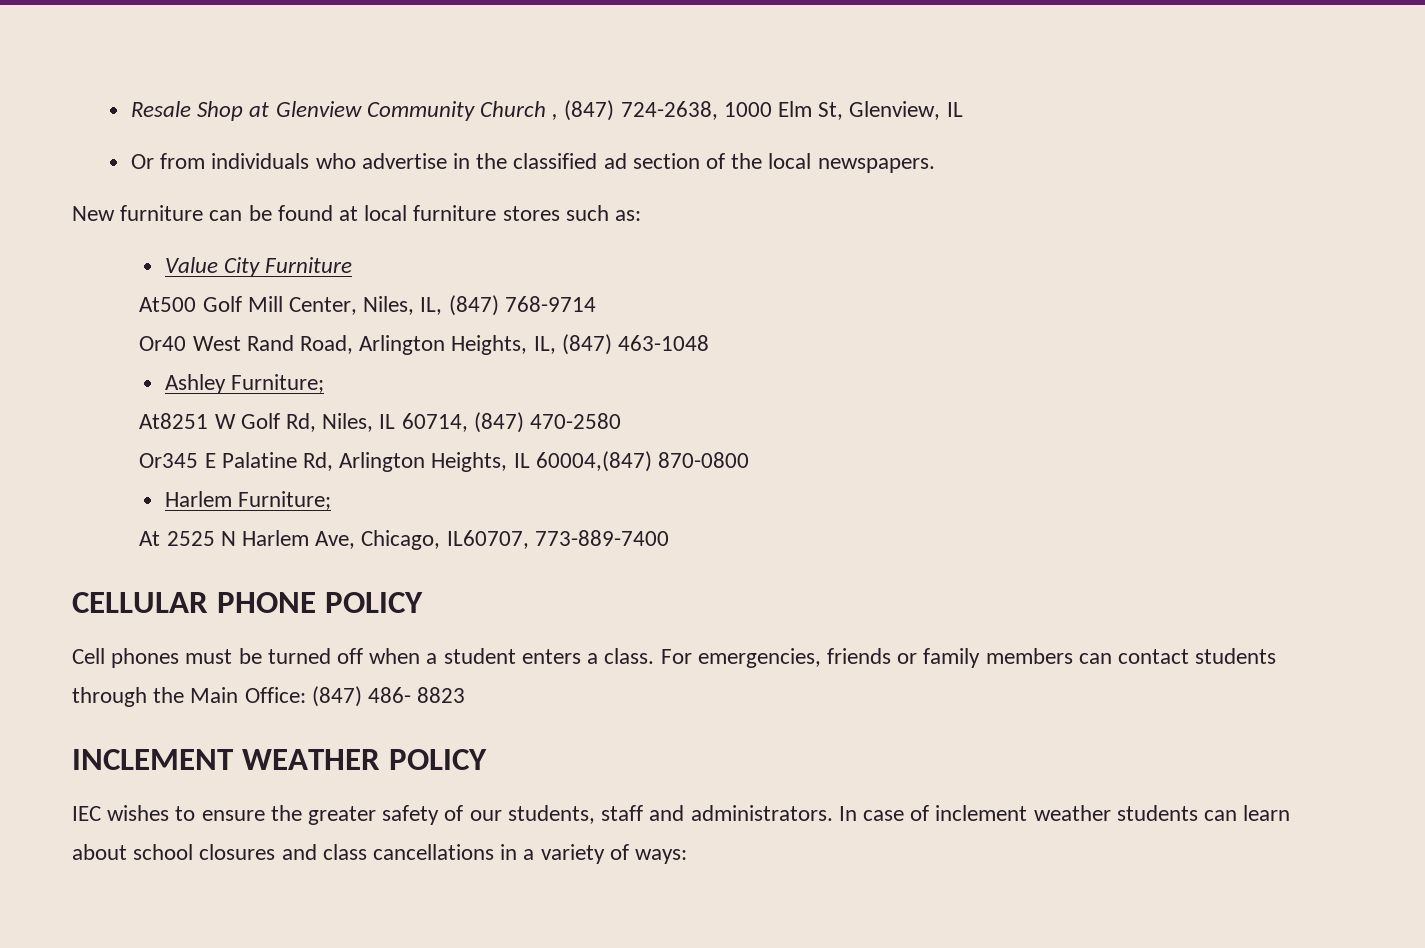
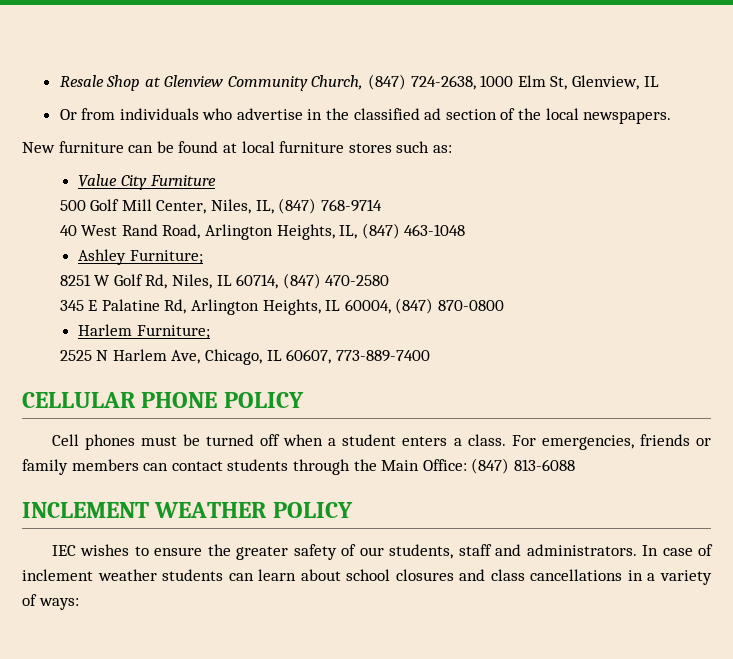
[480,101,559,120] Church , -> [311,75,364,90] Church,
[139,297,197,312] At500 -> [59,200,86,211] 500
[139,336,187,351] Or40 -> [59,225,77,236] 40
[139,413,209,429] At8251 -> [59,274,91,286] 8251
[139,453,199,468] Or345 -> [59,300,84,311] 345
[535,451,652,472] 60004,(847) -> [344,298,434,314] 60004, (847)
[139,531,161,546] At -> (210, 332) none
[446,530,529,549] IL60707, -> [266,349,332,364] IL 60607,
[368,687,466,703] 486- 8823 -> [513,459,575,471] 813-6088

